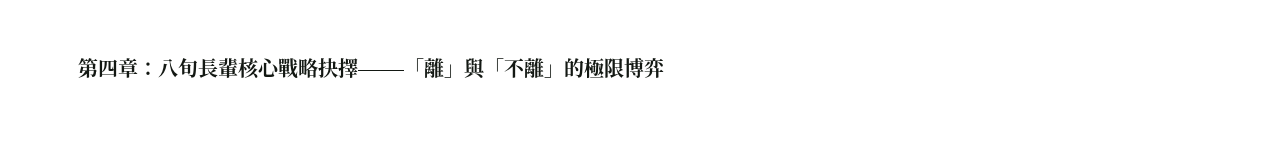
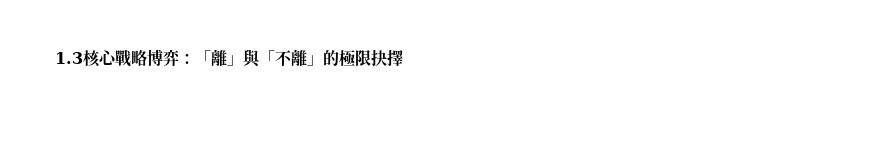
[78,58,404,79] 第四章：八旬長輩核心戰略抉擇—— -> [55,49,195,67] 1.3核心戰略博弈：
[624,57,665,78] 博弈 -> [371,49,403,67] 抉擇

